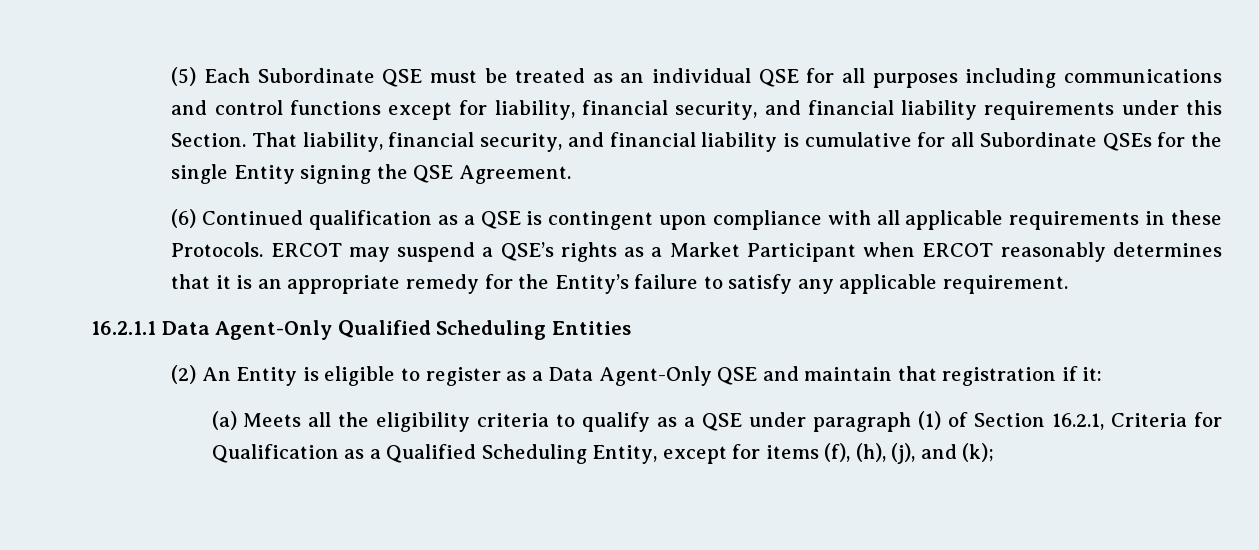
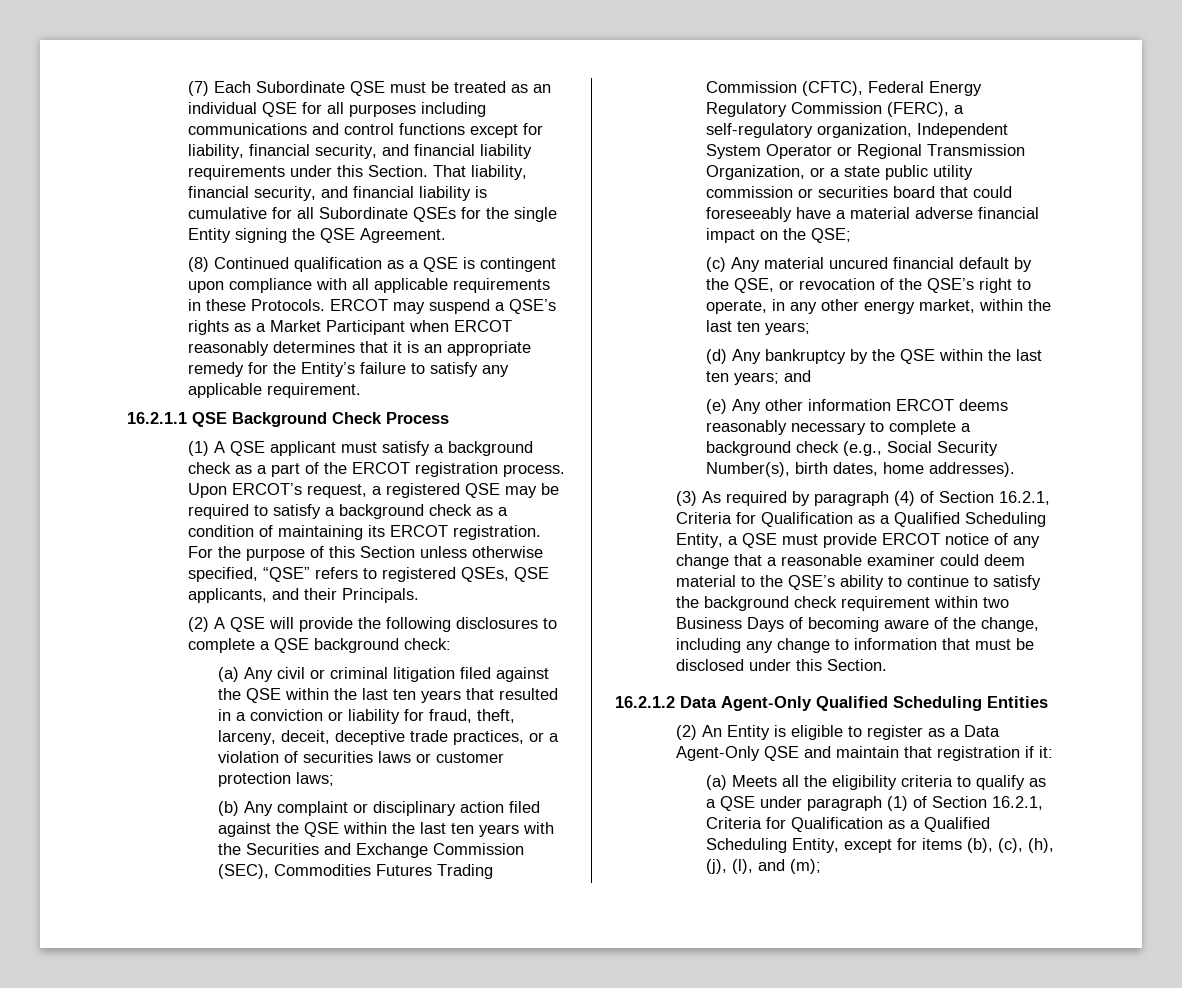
[171,67,197,86] (5) -> [187,81,209,96] (7)
[171,209,197,228] (6) -> [187,257,209,272] (8)
(156, 328) none -> [192,412,449,427] [187,441,533,456] [187,462,565,477] [187,483,559,498] [187,504,508,519] [187,525,541,540] [187,546,543,561] [187,567,549,582] [187,588,419,603] [187,617,557,632] [187,638,451,653] [218,667,550,682] [218,688,559,703] [218,709,516,724] [218,730,560,745] [218,751,505,763] [218,772,335,787] [218,801,541,816] [218,822,555,837] [218,843,525,858] [218,864,494,879] [706,81,983,96] [706,102,965,117] [706,123,1009,138] [706,144,1026,159] [706,165,974,180] [706,186,1013,198] [706,207,1040,222] [706,228,852,243] [706,257,1033,272] [706,278,1032,293] [706,299,1052,314] [706,320,811,335] [706,349,1043,364] [706,370,812,385] [706,399,1009,414] [706,420,972,435] [706,441,999,456] [706,462,1016,477] [675,491,1050,506] [675,512,1046,527] [675,533,1040,548] [675,554,1025,569] [675,575,1041,590] [675,596,1009,611] [675,617,1039,632] [675,638,1034,653] [675,659,887,671] [615,696,675,708] QSE Background Check Process // (1) A QSE applicant must satisfy a background check as a part of the ERCOT registration process. Upon ERCOT’s request, a registered QSE may be required to satisfy a background check as a condition of maintaining its ERCOT registration. For the purpose of this Section unless otherwise specified, “QSE” refers to registered QSEs, QSE applicants, and their Principals. // (2) A QSE will provide the following disclosures to complete a QSE background check: // (a) Any civil or criminal litigation filed against the QSE within the last ten years that resulted in a conviction or liability for fraud, theft, larceny, deceit, deceptive trade practices, or a violation of securities laws or customer protection laws; // (b) Any complaint or disciplinary action filed against the QSE within the last ten years with the Securities and Exchange Commission (SEC), Commodities Futures Trading Commission (CFTC), Federal Energy Regulatory Commission (FERC), a self-regulatory organization, Independent System Operator or Regional Transmission Organization, or a state public utility commission or securities board that could foreseeably have a material adverse financial impact on the QSE; // (c) Any material uncured financial default by the QSE, or revocation of the QSE’s right to operate, in any other energy market, within the last ten years; // (d) Any bankruptcy by the QSE within the last ten years; and // (e) Any other information ERCOT deems reasonably necessary to complete a background check (e.g., Social Security Number(s), birth dates, home addresses). // (3) As required by paragraph (4) of Section 16.2.1, Criteria for Qualification as a Qualified Scheduling Entity, a QSE must provide ERCOT notice of any change that a reasonable examiner could deem material to the QSE’s ability to continue to satisfy the background check requirement within two Business Days of becoming aware of the change, including any change to information that must be disclosed under this Section. // 16.2.1.2
[824,443,995,464] (f), (h), (j), and (k); -> [967,838,1055,853] [706,859,822,874] (b), (c), (h), (j), (l), and (m);

